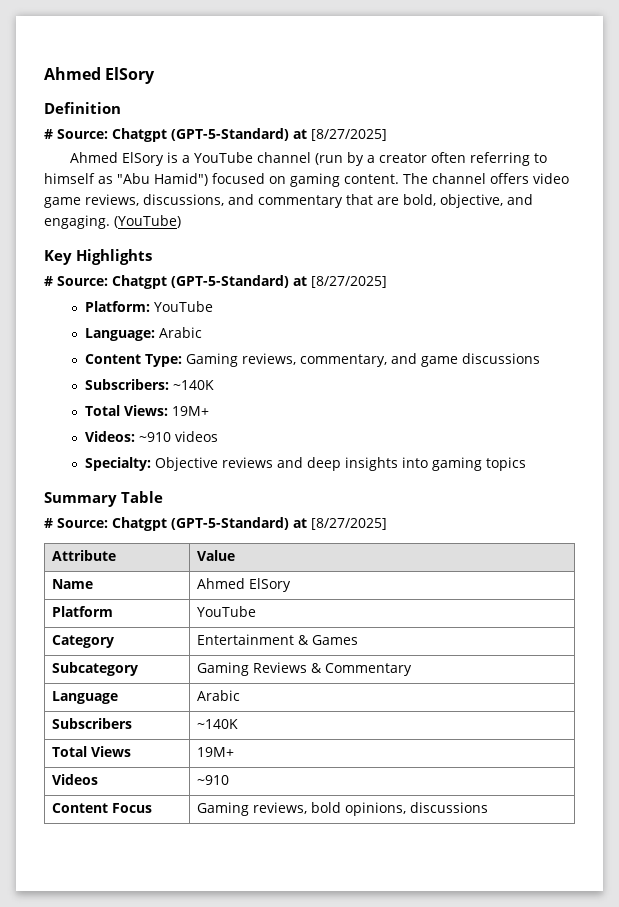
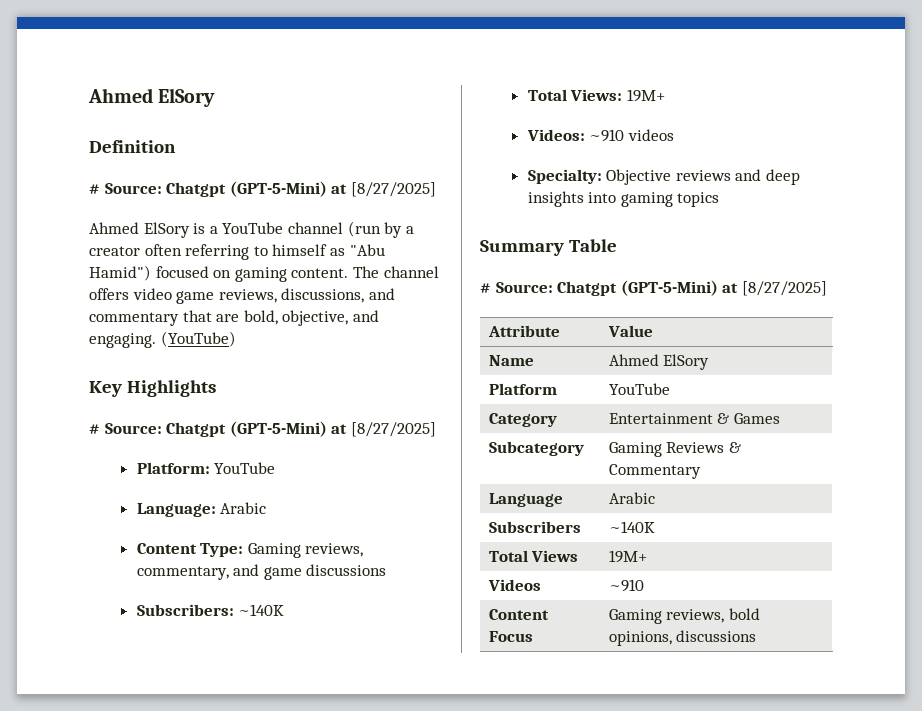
[171,128,289,141] (GPT-5-Standard) -> [229,181,327,197] (GPT-5-Mini)
[171,275,289,288] (GPT-5-Standard) -> [229,421,327,437] (GPT-5-Mini)
[171,517,289,530] (GPT-5-Standard) -> [620,280,718,296] (GPT-5-Mini)

